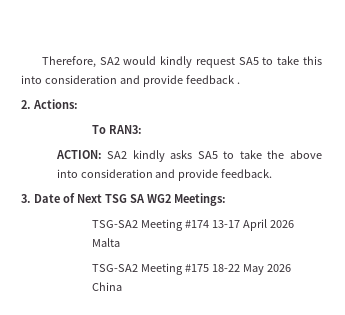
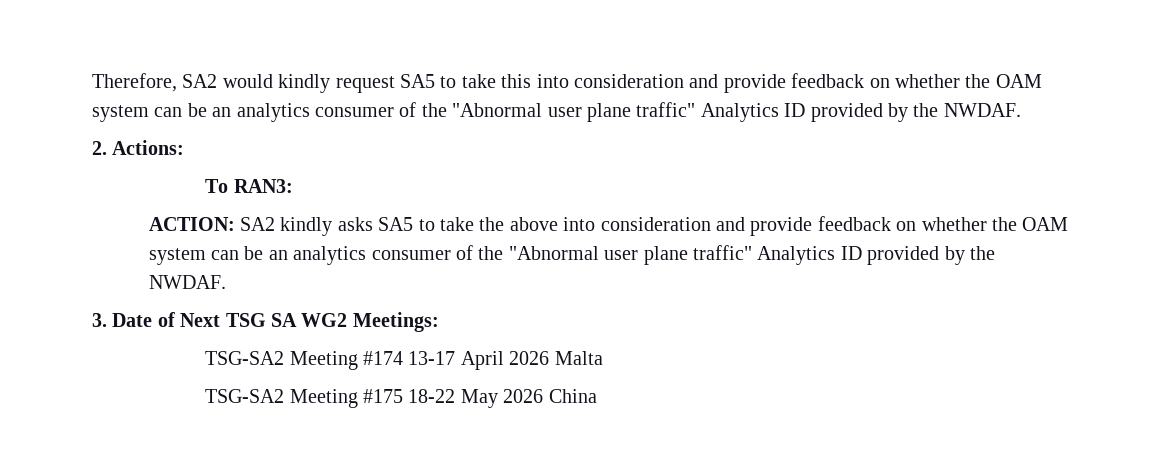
[236,82,240,84] . -> [869,74,1042,88] [92,102,1021,122] on whether the OAM system can be an analytics consumer of the "Abnormal user plane traffic" Analytics ID provided by the NWDAF.
[221,169,273,178] feedback. -> [817,216,1069,231] [148,245,995,265] [148,275,226,289] feedback on whether the OAM system can be an analytics consumer of the "Abnormal user plane traffic" Analytics ID provided by the NWDAF.

